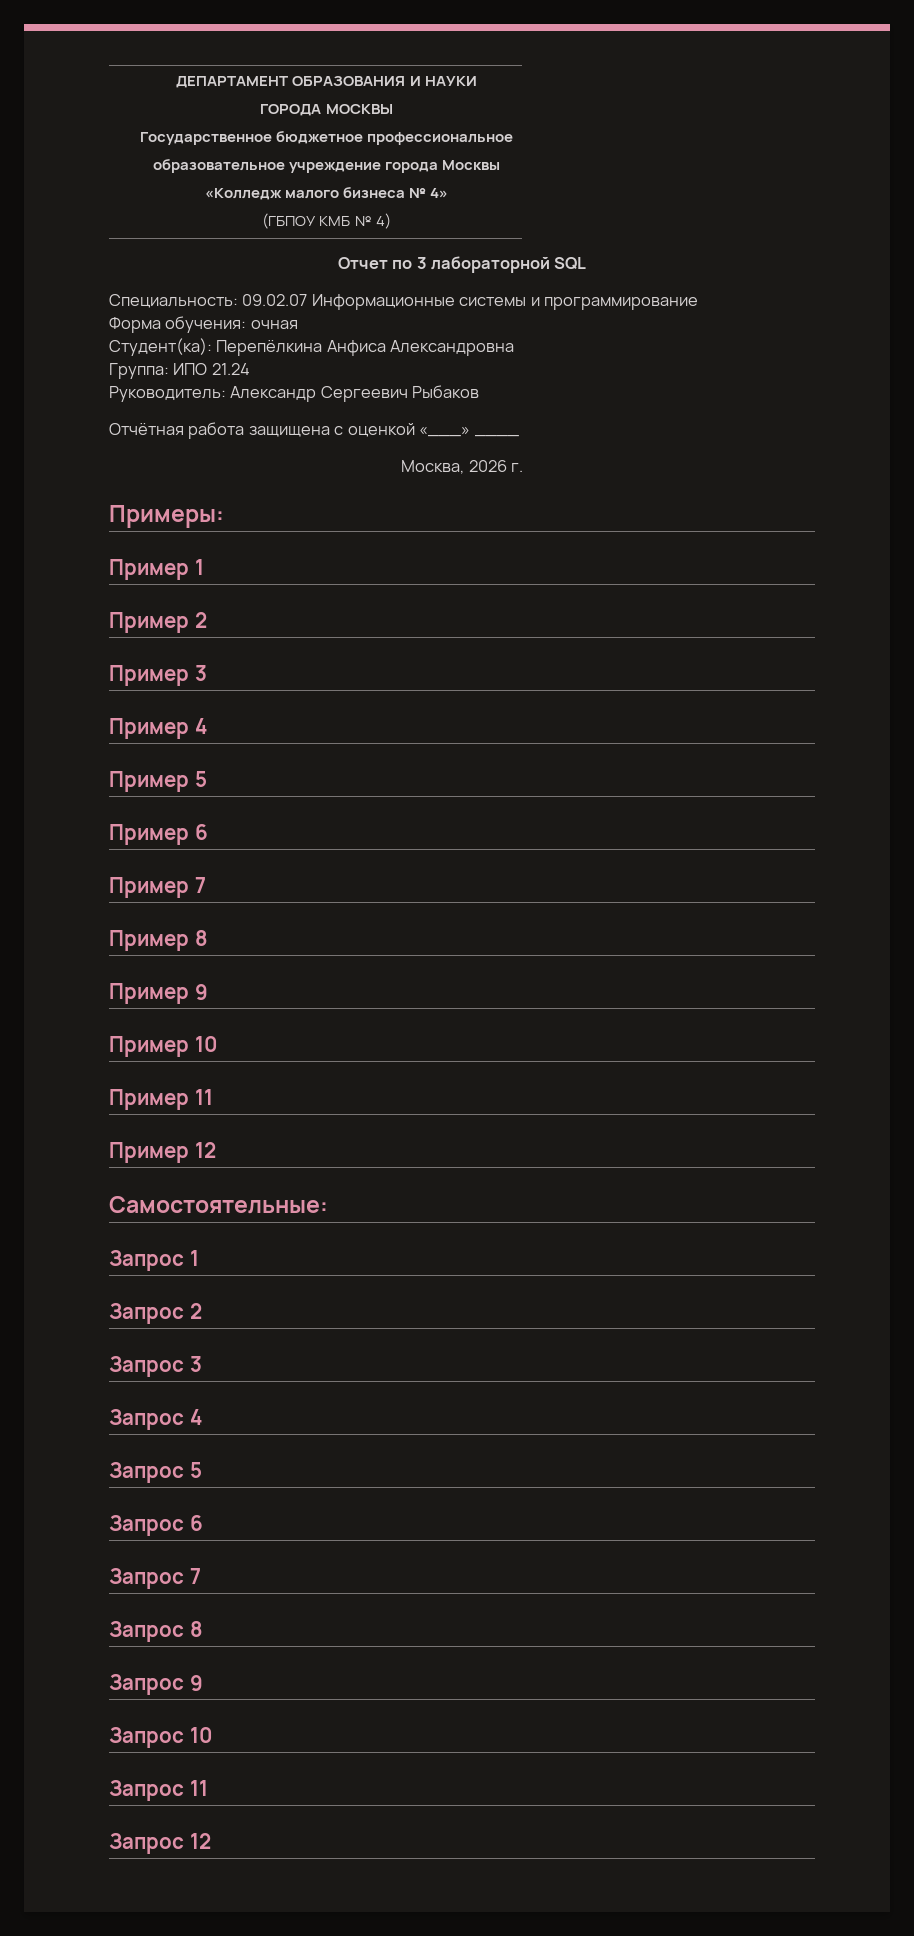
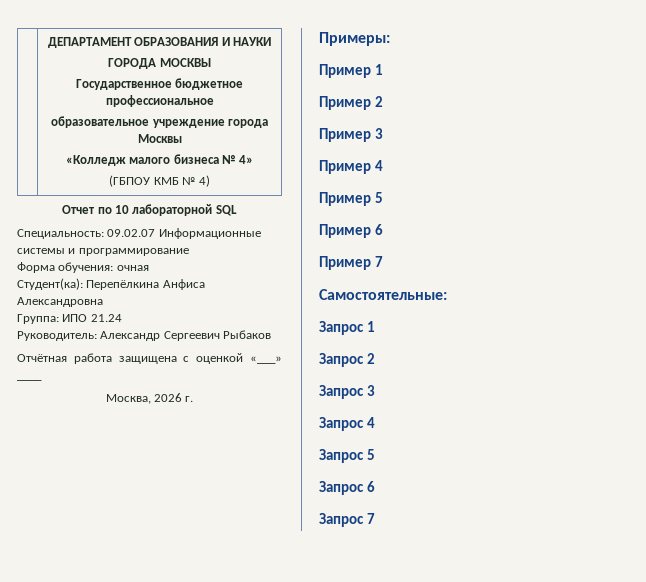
[416,257,427,269] 3 -> [115,205,129,214] 10
[109,930,208,951] [109,983,208,1004] [109,1036,217,1057] [109,1089,213,1110] [109,1142,216,1163] // Пример 8 // Пример 9 // Пример 10 // Пример 11 // Пример 12 -> (383, 261) none
[109,1621,203,1642] [109,1674,203,1695] [109,1727,212,1748] [109,1780,208,1801] [109,1833,211,1854] // Запрос 8 // Запрос 9 // Запрос 10 // Запрос 11 // Запрос 12 -> (375, 518) none

